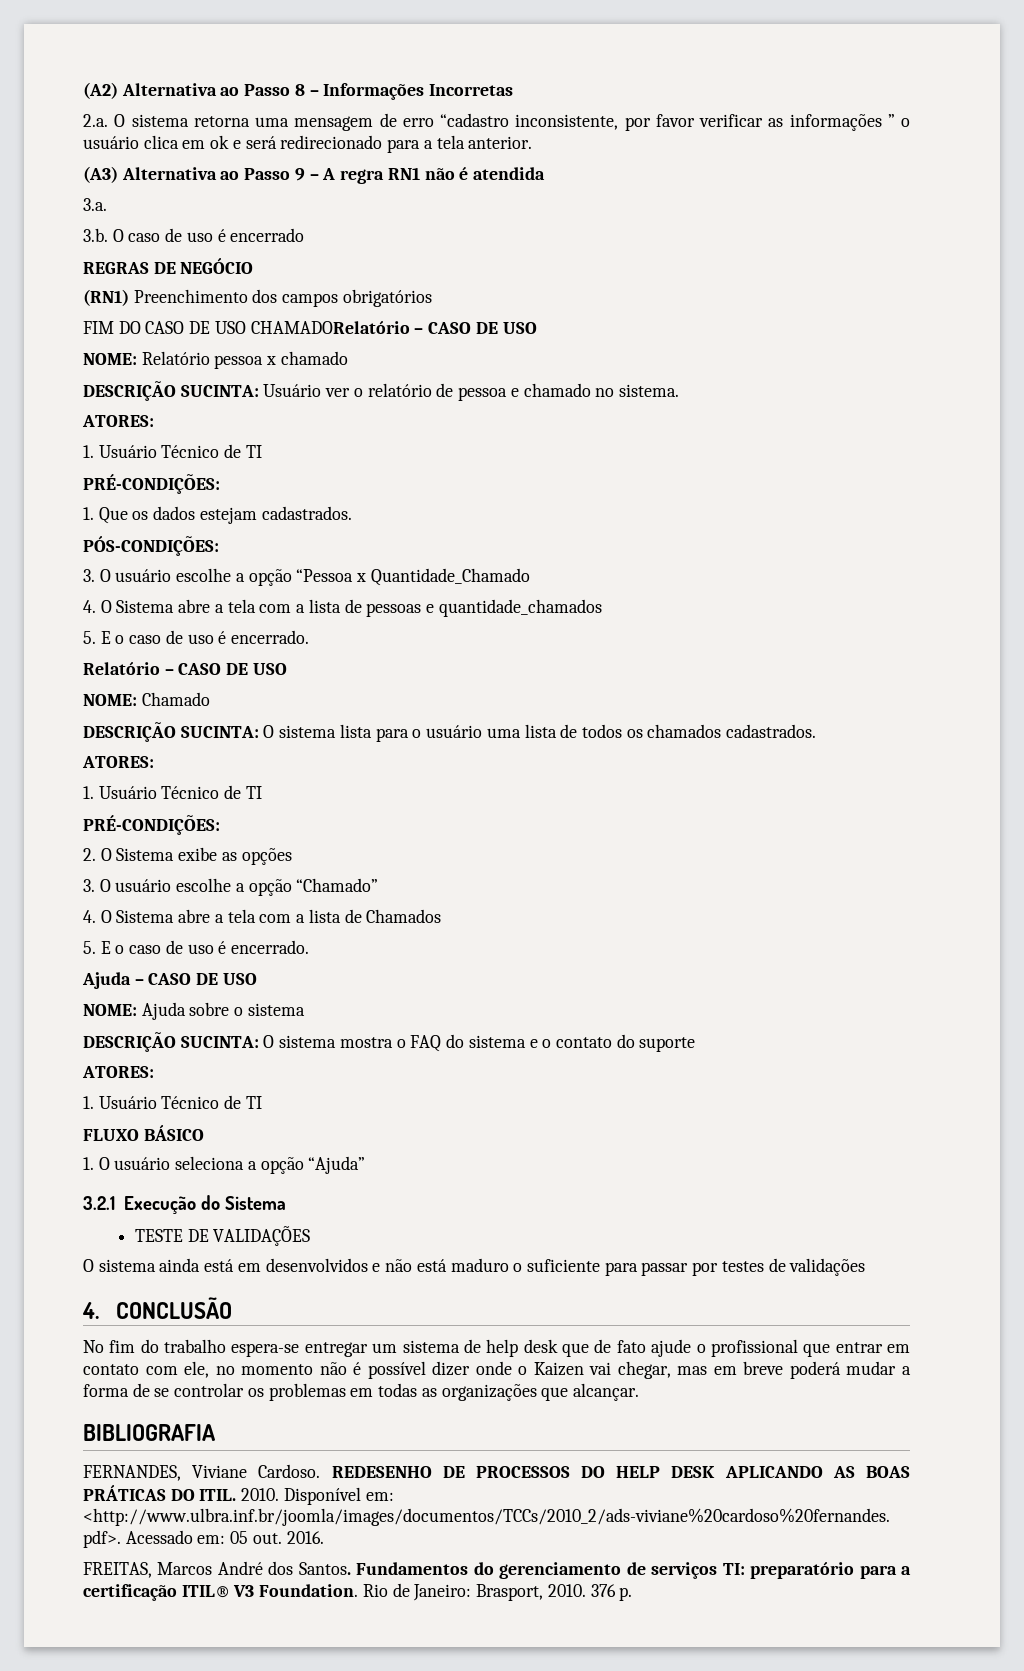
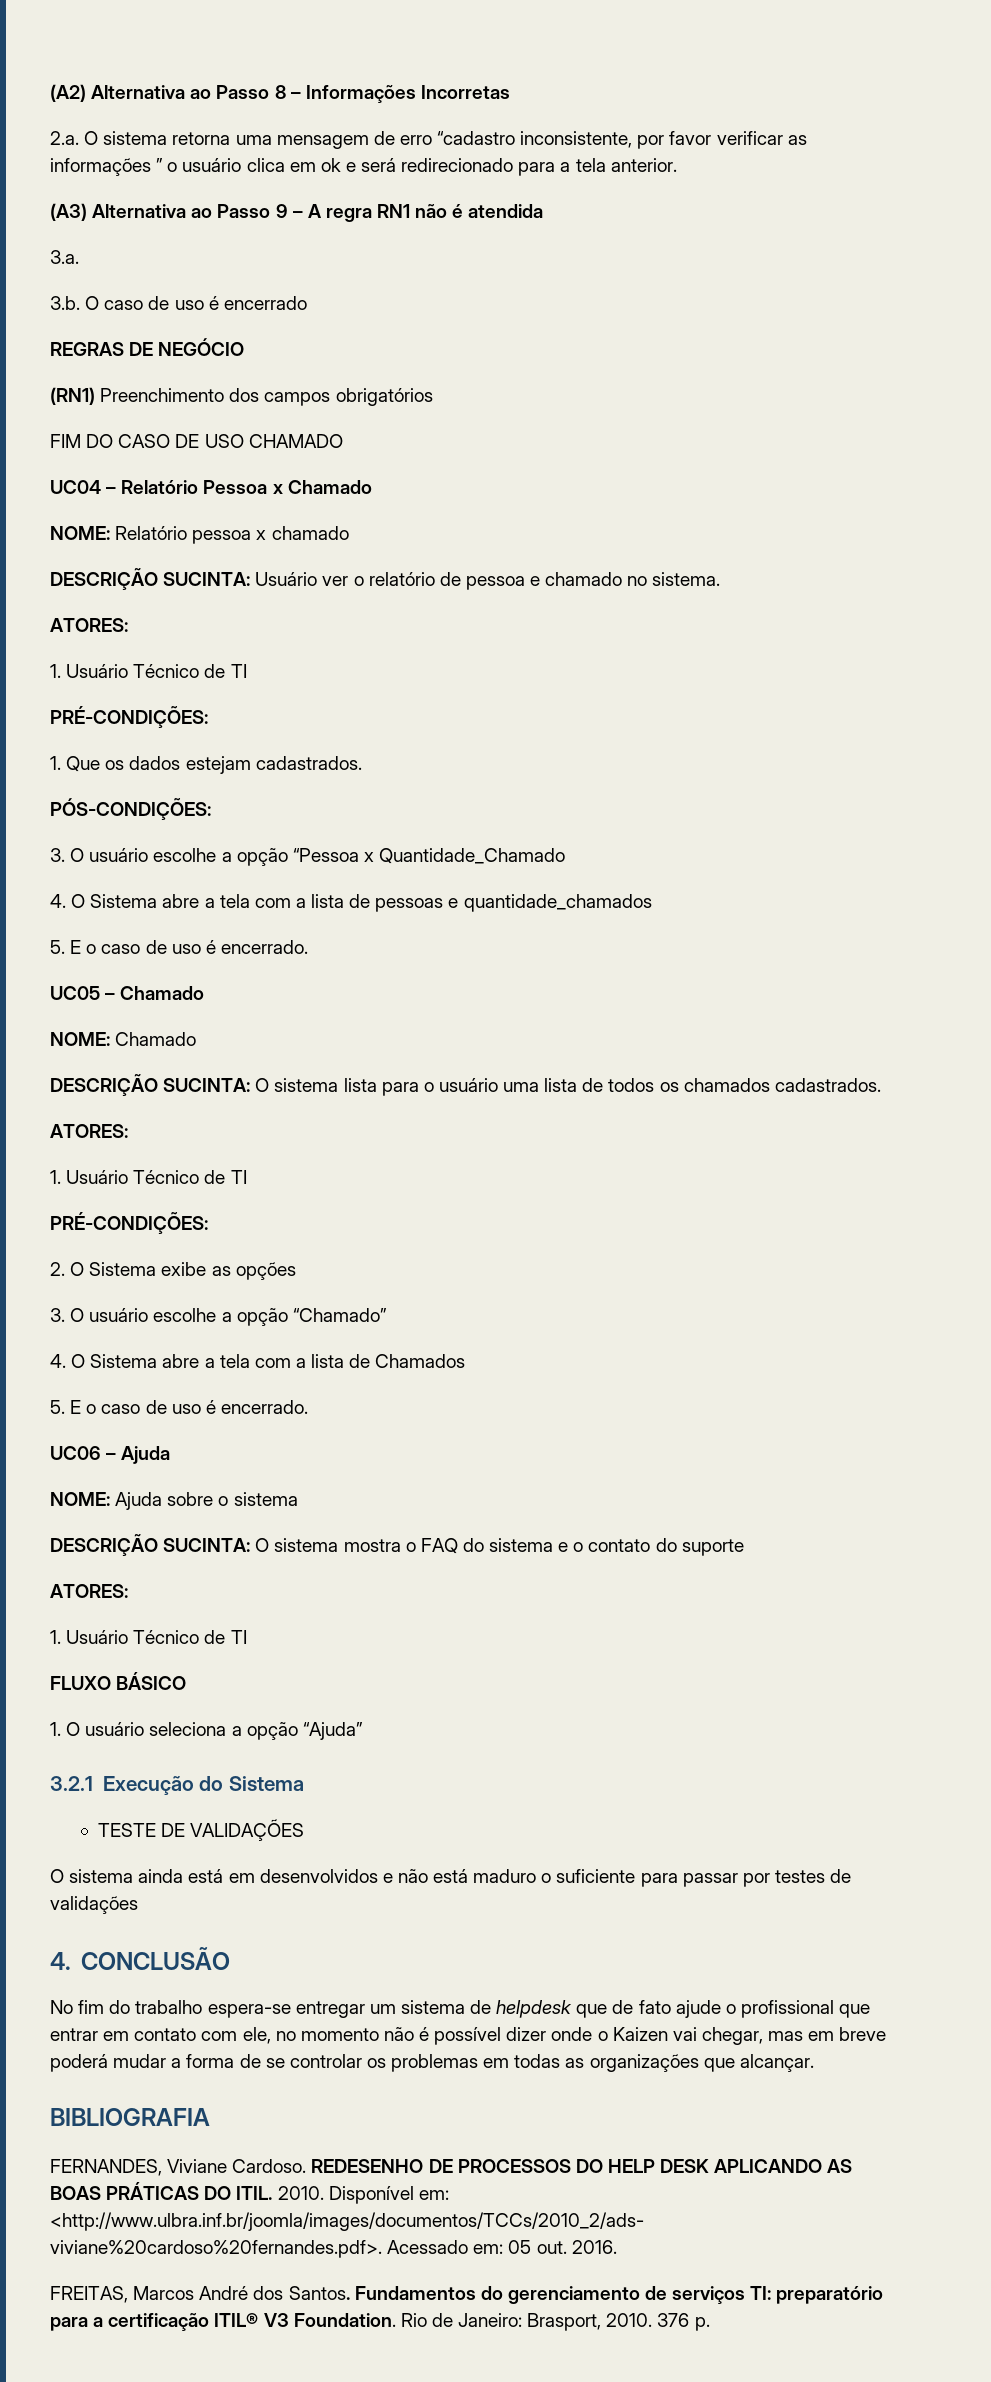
[250,321,537,334] CHAMADORelatório – CASO DE USO -> [248,434,343,448] [50,480,372,494] CHAMADO // UC04 – Relatório Pessoa x Chamado
[83,662,287,675] Relatório – CASO DE USO -> [50,986,205,1000] UC05 – Chamado
[82,972,257,989] Ajuda – CASO DE USO -> [50,1446,171,1464] UC06 – Ajuda
[486,1339,558,1357] help desk -> [496,2000,573,2018] helpdesk

